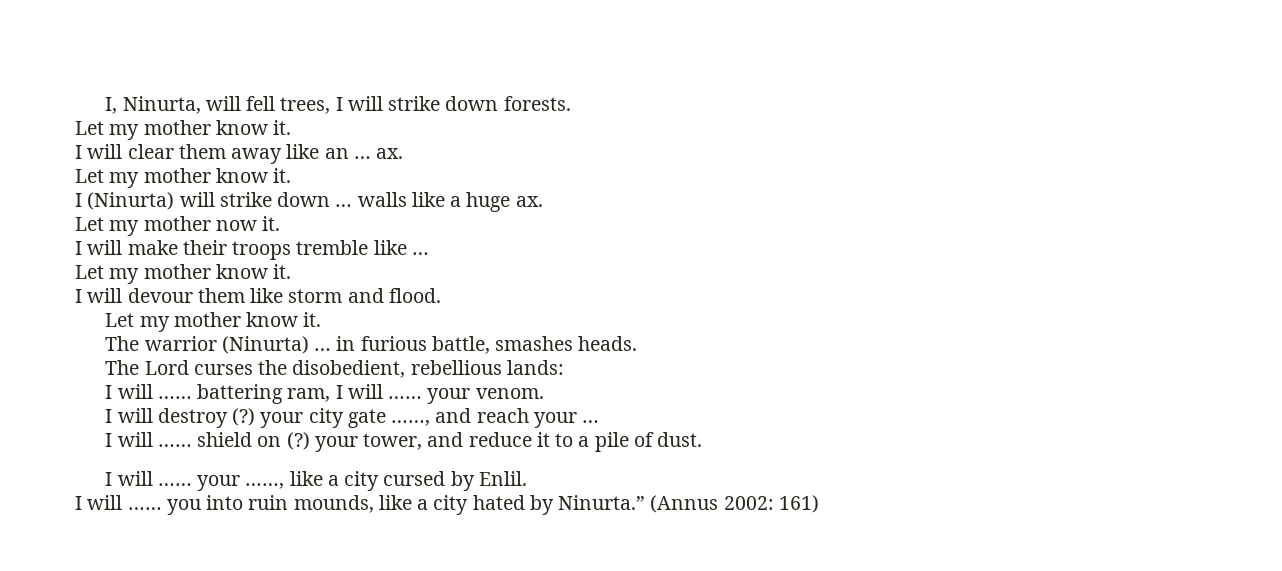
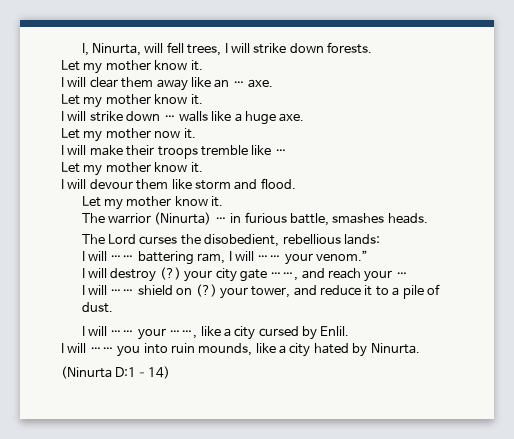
[376,148,404,159] [75,168,292,188] [75,192,175,210] ax. // Let my mother know it. // I (Ninurta) -> [248,79,273,88] [61,94,203,108] [61,111,64,121] axe. // Let my mother know it. // I
[515,196,543,207] ax. -> [279,113,305,122] axe.
[475,388,544,399] venom. -> [315,250,368,261] venom.”
[558,495,819,513] Ninurta.” (Annus 2002: 161) -> [370,343,420,354] [61,366,171,379] Ninurta. // (Ninurta D:1–14)

